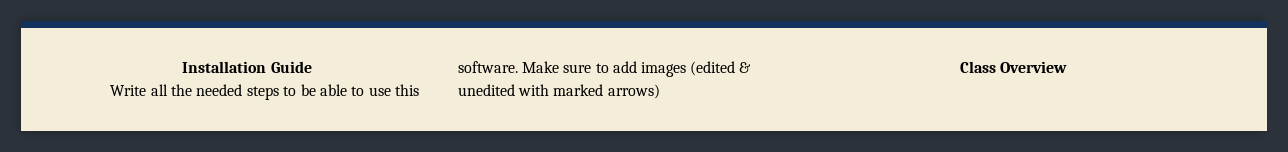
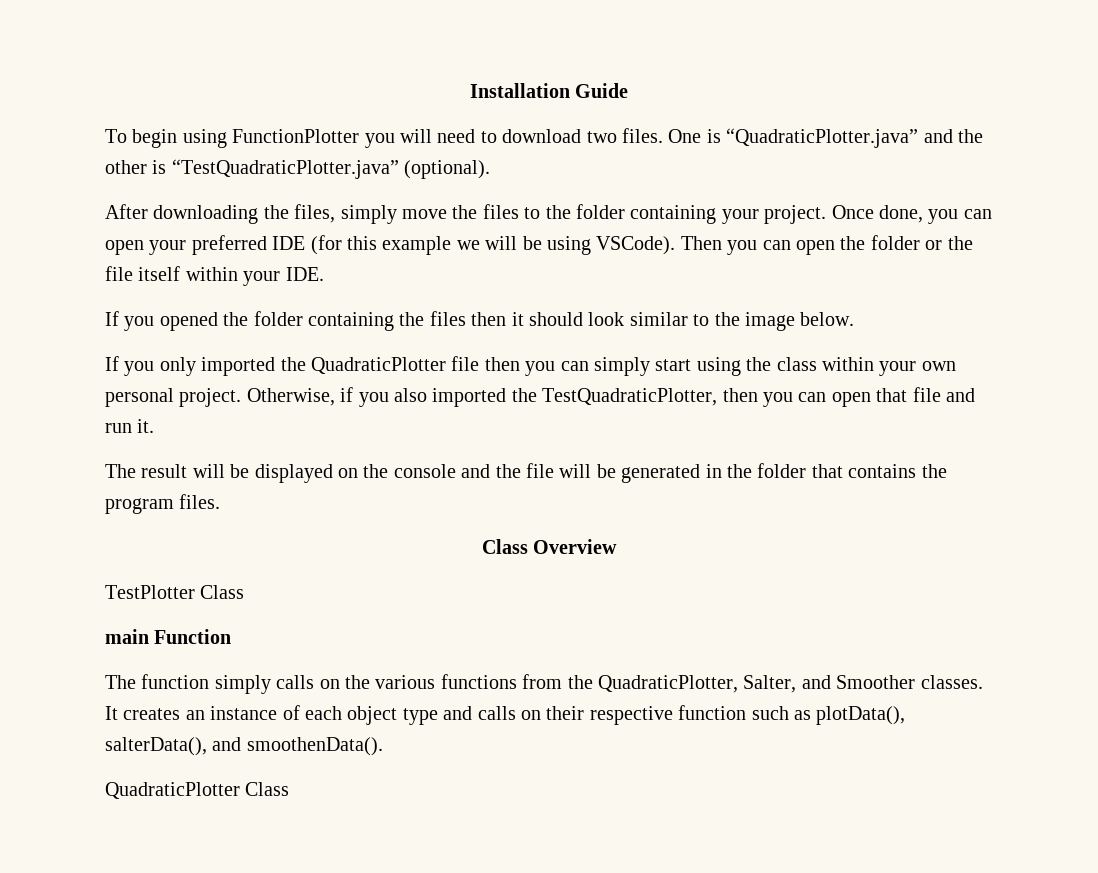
[110,84,419,100] [458,61,752,77] [458,84,660,99] [959,61,1068,73] Write all the needed steps to be able to use this software. Make sure to add images (edited & unedited with marked arrows) // Class Overview -> [105,128,983,148] [105,159,491,179] [105,204,992,224] [105,235,973,255] [105,266,324,286] [105,311,855,331] [105,356,956,376] [105,387,975,407] [105,419,155,433] [105,463,947,483] [105,494,221,514] [481,539,618,554] [105,585,245,599] [105,629,232,644] [105,674,983,694] [105,705,906,725] [105,737,383,756] [105,782,290,799] To begin using FunctionPlotter you will need to download two files. One is “QuadraticPlotter.java” and the other is “TestQuadraticPlotter.java” (optional). // After downloading the files, simply move the files to the folder containing your project. Once done, you can open your preferred IDE (for this example we will be using VSCode). Then you can open the folder or the file itself within your IDE. // If you opened the folder containing the files then it should look similar to the image below. // If you only imported the QuadraticPlotter file then you can simply start using the class within your own personal project. Otherwise, if you also imported the TestQuadraticPlotter, then you can open that file and run it. // The result will be displayed on the console and the file will be generated in the folder that contains the program files. // Class Overview // TestPlotter Class // main Function // The function simply calls on the various functions from the QuadraticPlotter, Salter, and Smoother classes. It creates an instance of each object type and calls on their respective function such as plotData(), salterData(), and smoothenData(). // QuadraticPlotter Class

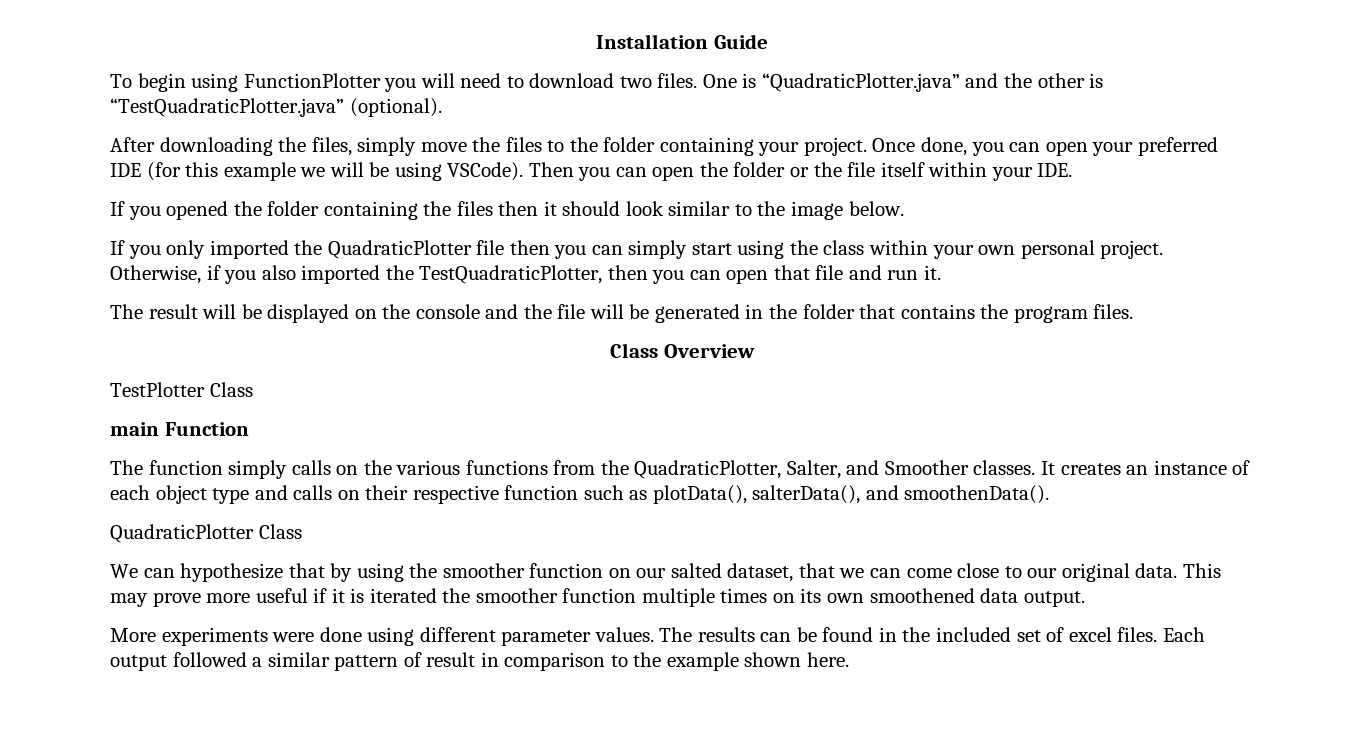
(290, 789) none -> [110,563,1221,582] [110,588,1085,607] [110,627,1205,646] [110,652,849,671] // We can hypothesize that by using the smoother function on our salted dataset, that we can come close to our original data. This may prove more useful if it is iterated the smoother function multiple times on its own smoothened data output. // More experiments were done using different parameter values. The results can be found in the included set of excel files. Each output followed a similar pattern of result in comparison to the example shown here.

